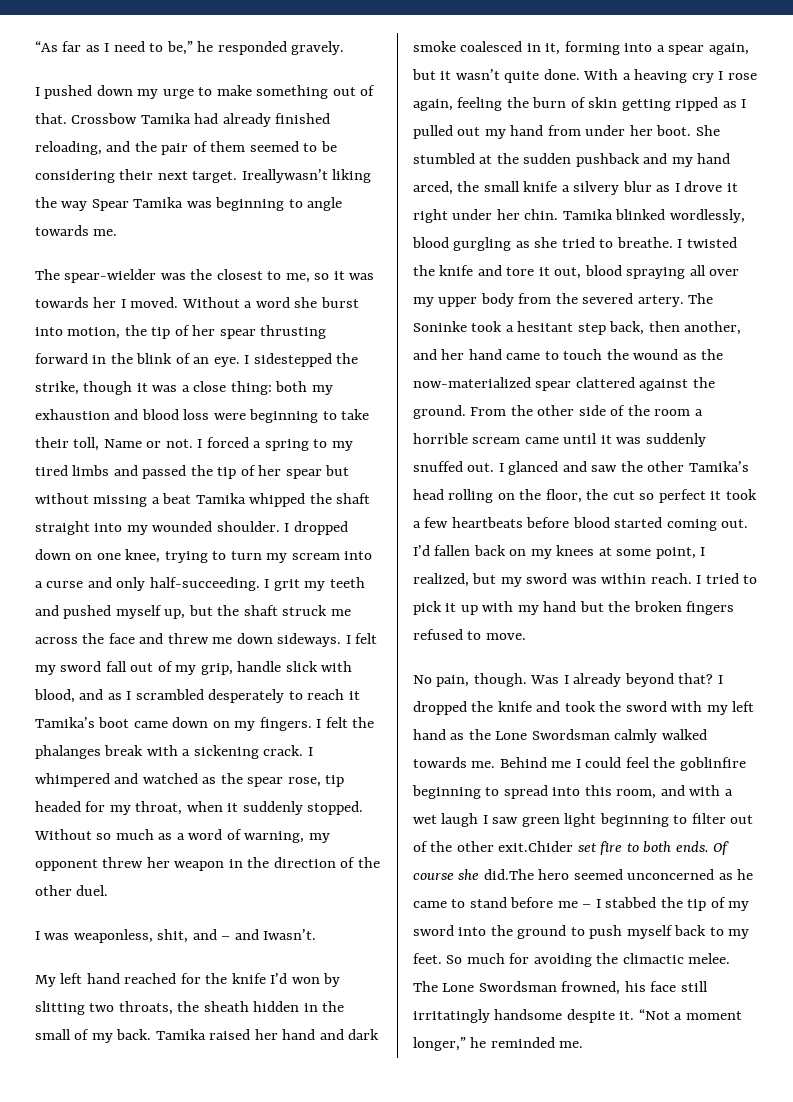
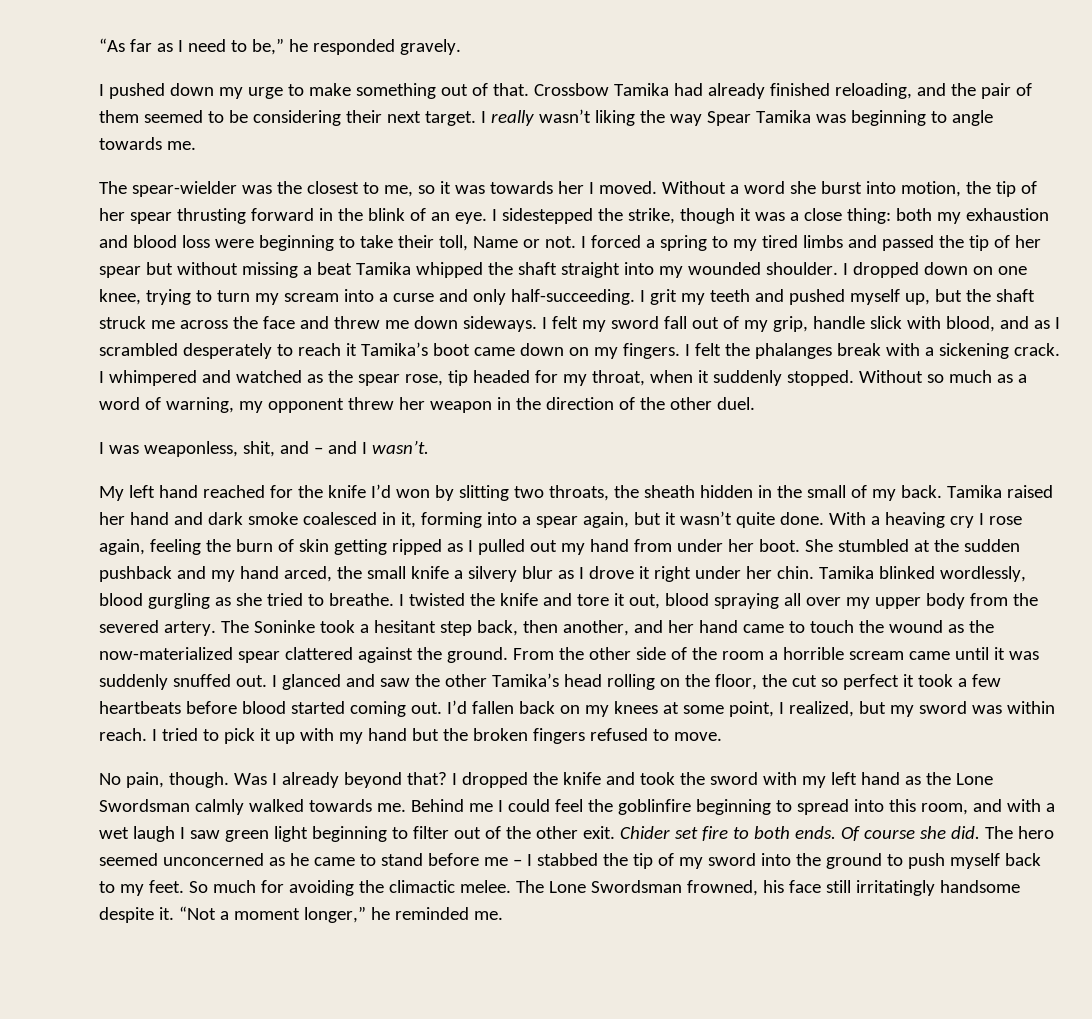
[241,169,328,183] Ireallywasn’t -> [480,109,591,126] I really wasn’t
[263,929,317,940] Iwasn’t. -> [361,440,429,454] I wasn’t.
[498,841,574,852] exit.Chider -> [582,826,670,839] exit. Chider
[483,869,534,880] did.The -> [950,826,1013,839] did. The

